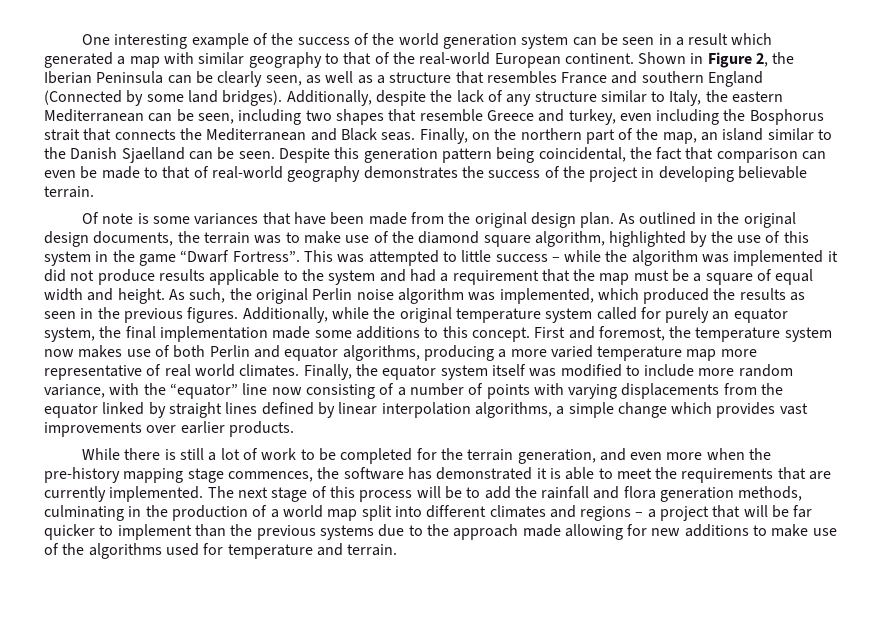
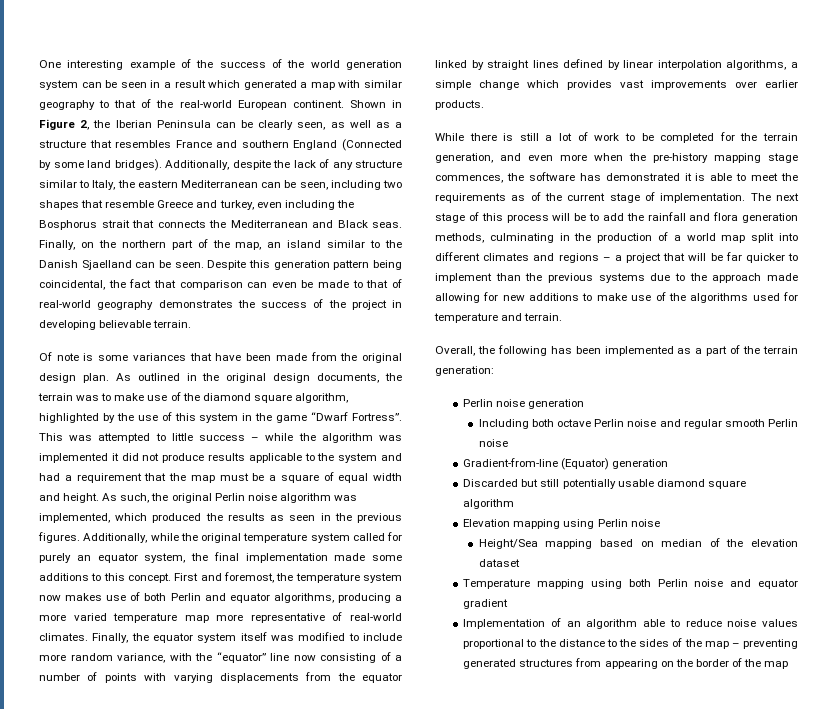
[164,364,235,377] real world -> [350,613,402,621] real-world
[777,467,832,480] [44,486,204,502] that are currently implemented. -> [511,192,746,203] as of the current stage of implementation.
(398, 550) none -> [435,345,799,356] [435,366,494,376] [463,399,585,409] [478,419,798,429] [478,439,508,447] [463,458,669,470] [463,479,746,489] [463,499,515,509] [463,519,660,529] [478,538,798,549] [478,559,520,567] [463,579,798,589] [463,599,509,609] [463,618,798,629] [463,638,798,649] [463,658,789,669] // Overall, the following has been implemented as a part of the terrain generation: // Perlin noise generation // Including both octave Perlin noise and regular smooth Perlin noise // Gradient-from-line (Equator) generation // Discarded but still potentially usable diamond square algorithm // Elevation mapping using Perlin noise // Height/Sea mapping based on median of the elevation dataset // Temperature mapping using both Perlin noise and equator gradient // Implementation of an algorithm able to reduce noise values proportional to the distance to the sides of the map – preventing generated structures from appearing on the border of the map

